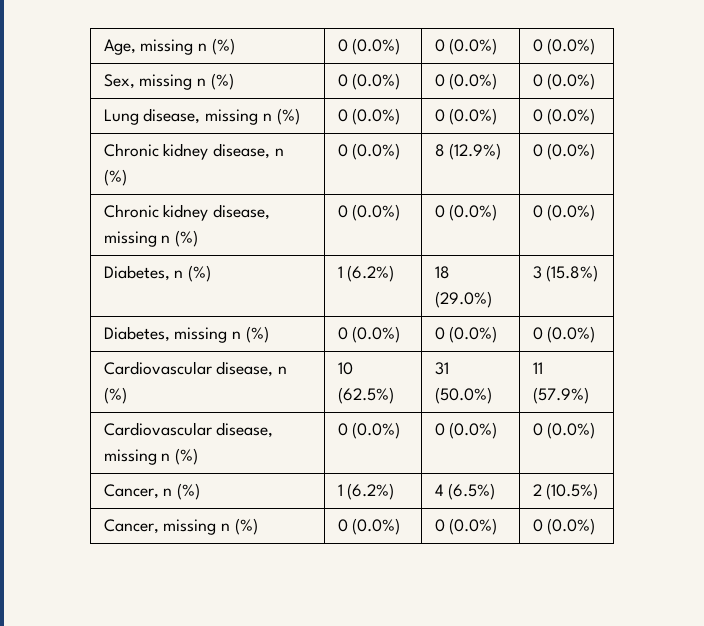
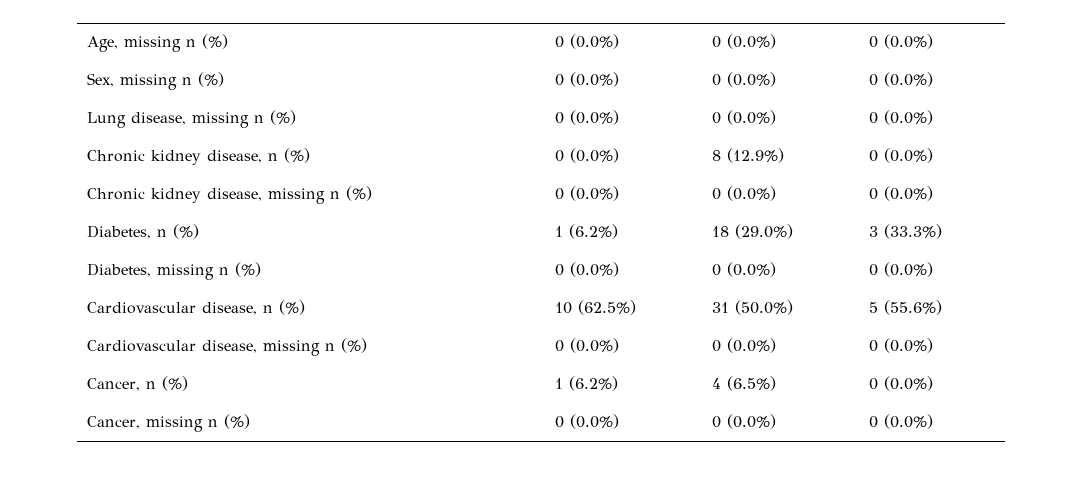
[546,265,599,282] (15.8%) -> [884,224,943,239] (33.3%)
[532,362,543,374] [532,387,589,404] 11 (57.9%) -> [869,300,943,315] 5 (55.6%)
[532,483,599,500] 2 (10.5%) -> [869,376,934,391] 0 (0.0%)

